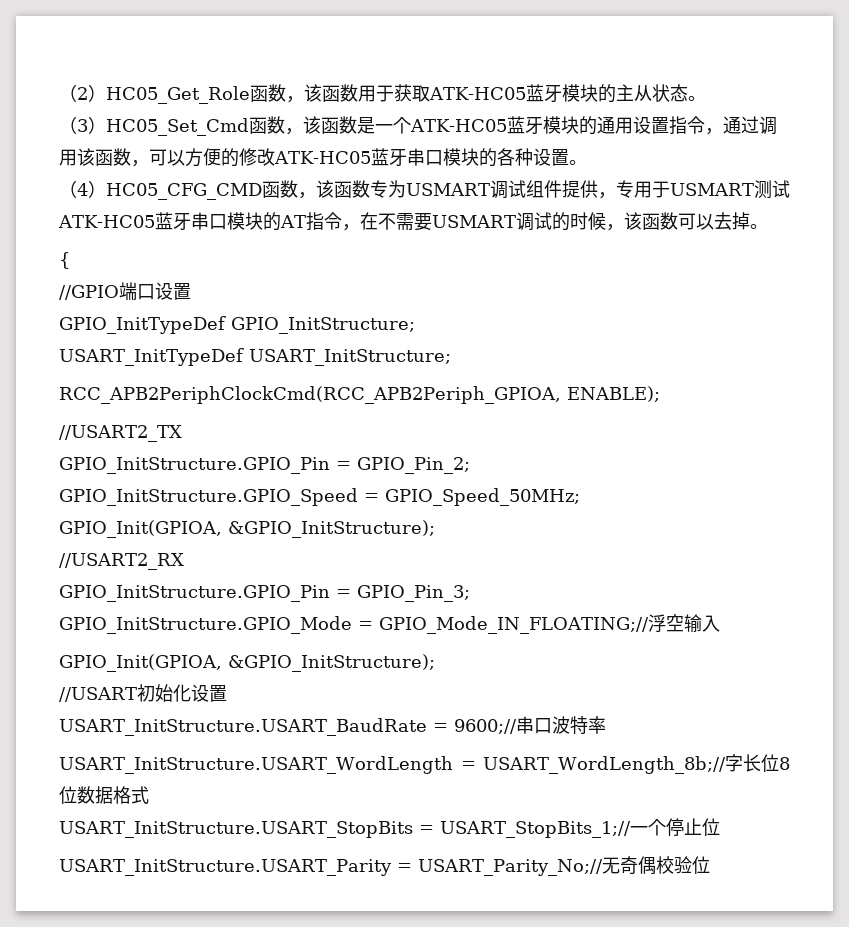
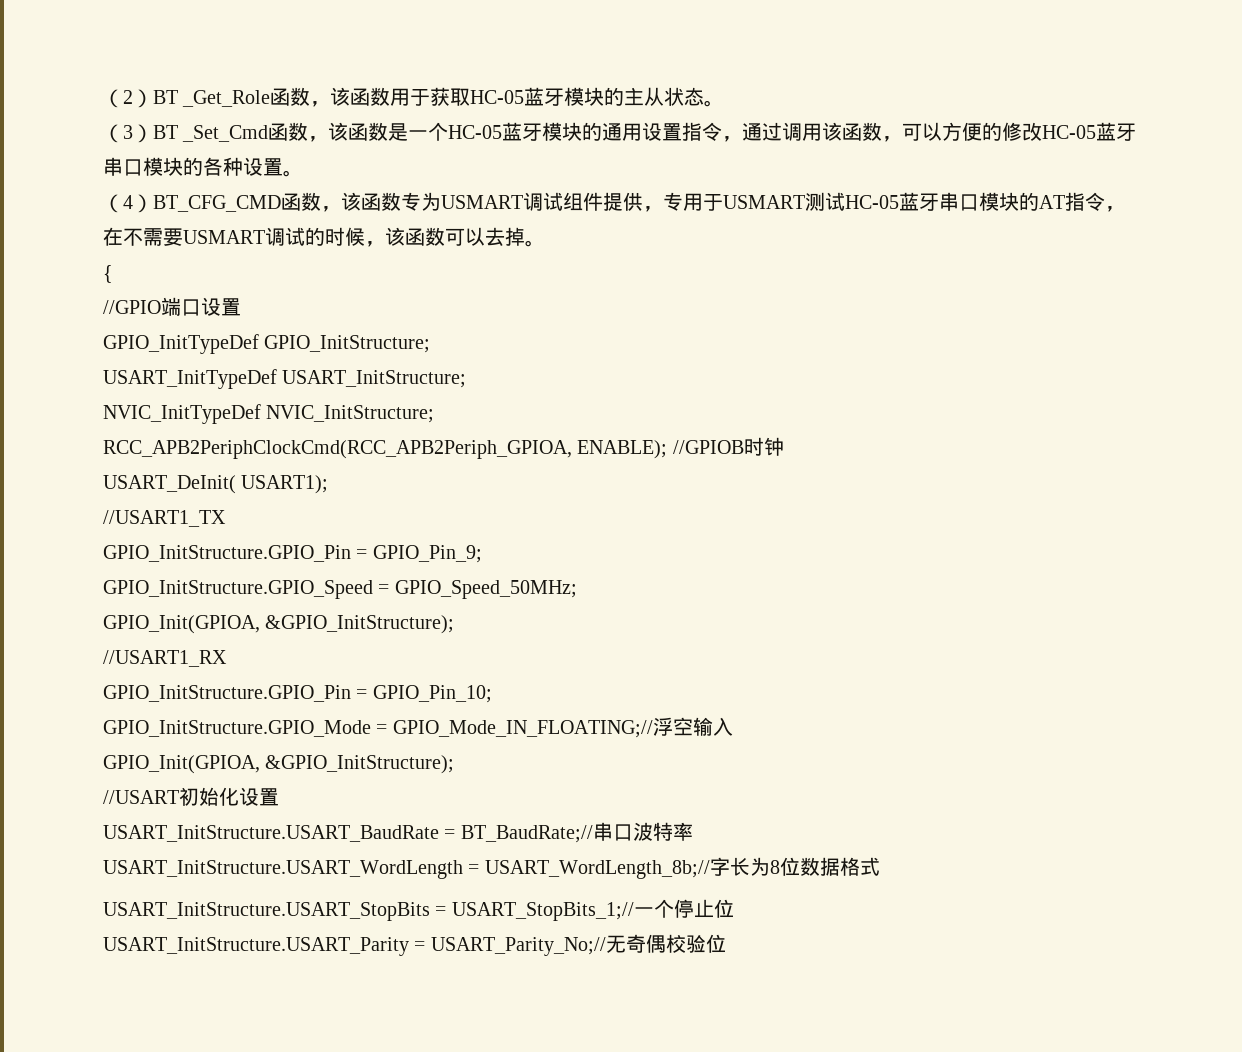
[106,86,250,104] HC05_Get_Role -> [153,90,271,107] BT _Get_Role
[429,87,526,100] ATK-HC05 -> [470,90,525,104] HC-05
[106,118,249,136] HC05_Set_Cmd -> [153,125,269,142] BT _Set_Cmd
[410,119,507,132] ATK-HC05 -> [448,125,503,139] HC-05
[274,151,371,164] ATK-HC05 -> [1042,125,1097,139] HC-05
[106,183,262,200] HC05_CFG_CMD -> [153,195,281,212] BT_CFG_CMD
[58,215,155,228] ATK-HC05 -> [845,195,899,209] HC-05
(451, 357) none -> [103,404,435,424] // NVIC_InitTypeDef NVIC_InitStructure;
[59,425,182,442] [59,457,470,474] // //USART2_TX // GPIO_InitStructure.GPIO_Pin = GPIO_Pin_2; -> [672,437,784,456] [103,475,329,494] [103,510,226,527] [103,545,482,563] //GPIOB时钟 // USART_DeInit( USART1); // //USART1_TX // GPIO_InitStructure.GPIO_Pin = GPIO_Pin_9;
[59,553,184,570] [59,585,470,602] //USART2_RX // GPIO_InitStructure.GPIO_Pin = GPIO_Pin_3; -> [103,650,227,667] [103,685,492,703] //USART1_RX // GPIO_InitStructure.GPIO_Pin = GPIO_Pin_10;
[454,719,517,734] 9600;// -> [460,825,593,843] BT_BaudRate;//
[761,754,779,772] 位 -> [749,857,770,876] 为

